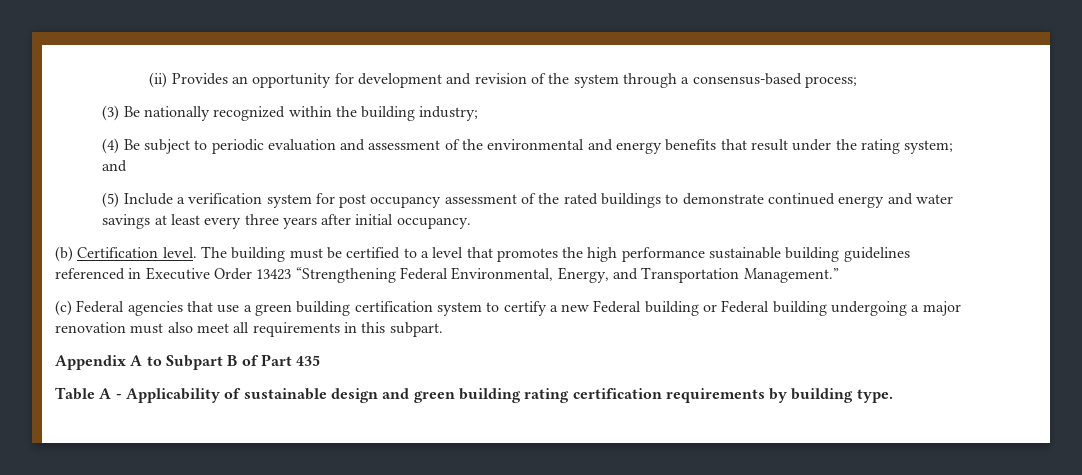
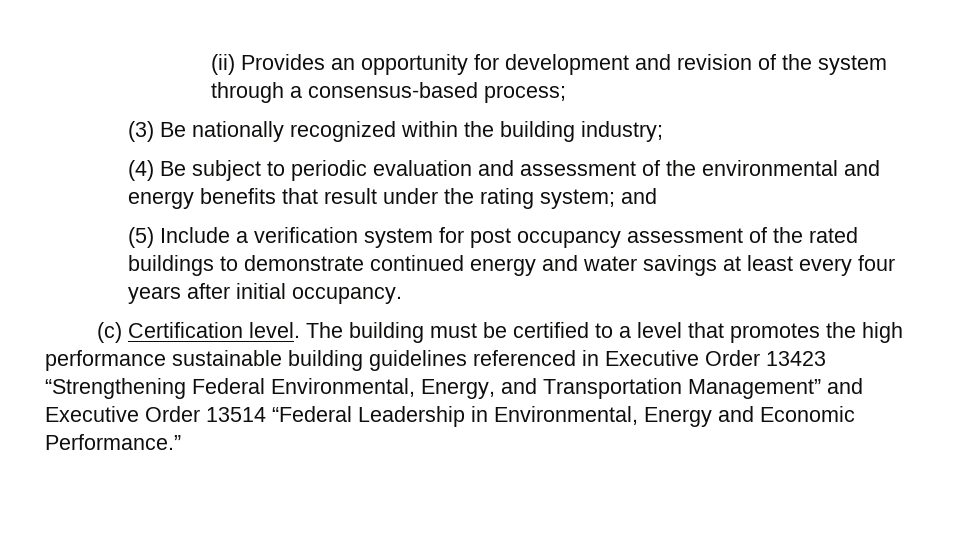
[244,214,279,225] three -> [857,255,895,271] four
[55,246,73,262] (b) -> [96,322,122,343] (c)
[743,268,839,283] [55,300,961,316] [55,322,443,337] [55,354,321,370] [55,387,893,403] Management.” // (c) Federal agencies that use a green building certification system to certify a new Federal building or Federal building undergoing a major renovation must also meet all requirements in this subpart. // Appendix A to Subpart B of Part 435 // Table A - Applicability of sustainable design and green building rating certification requirements by building type. -> [688,378,863,399] [45,406,855,427] [45,434,181,450] Management” and Executive Order 13514 “Federal Leadership in Environmental, Energy and Economic Performance.”

